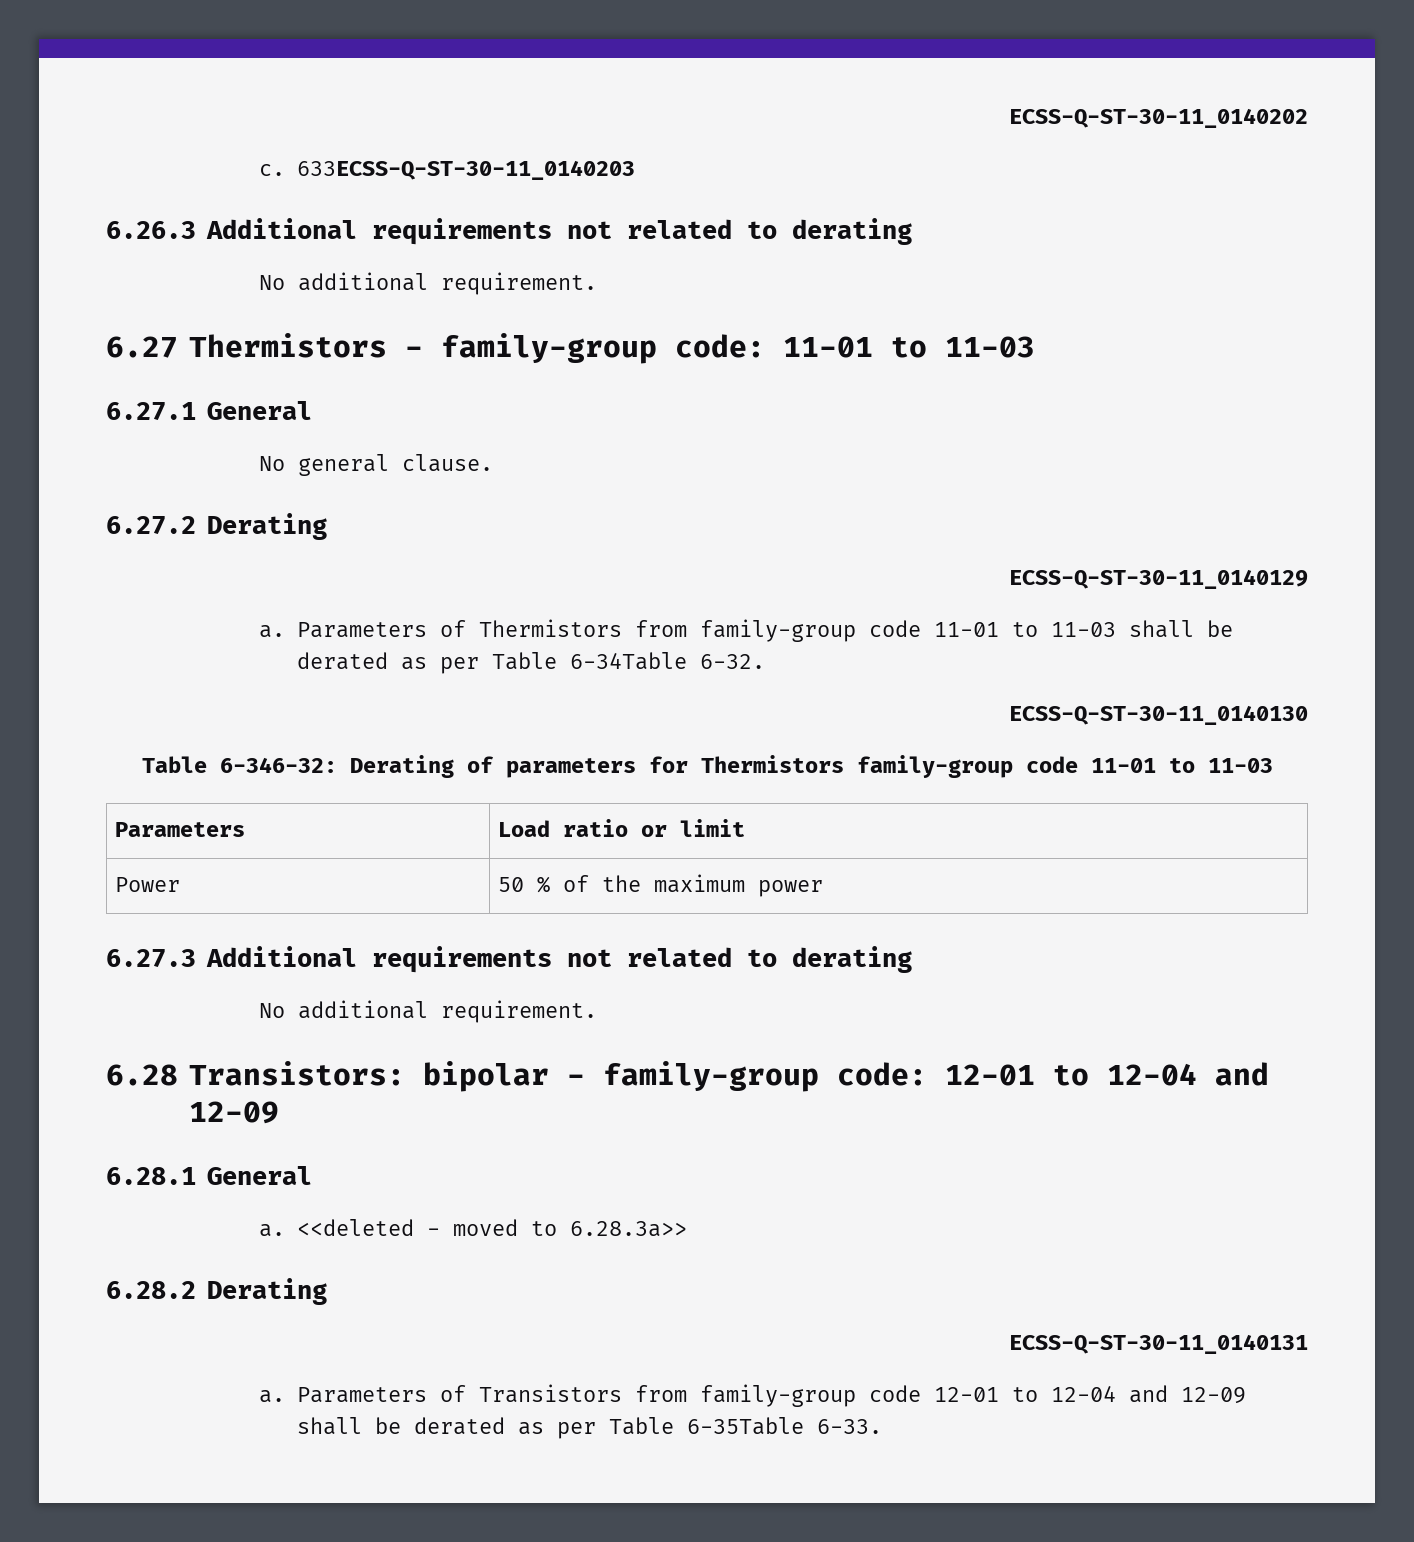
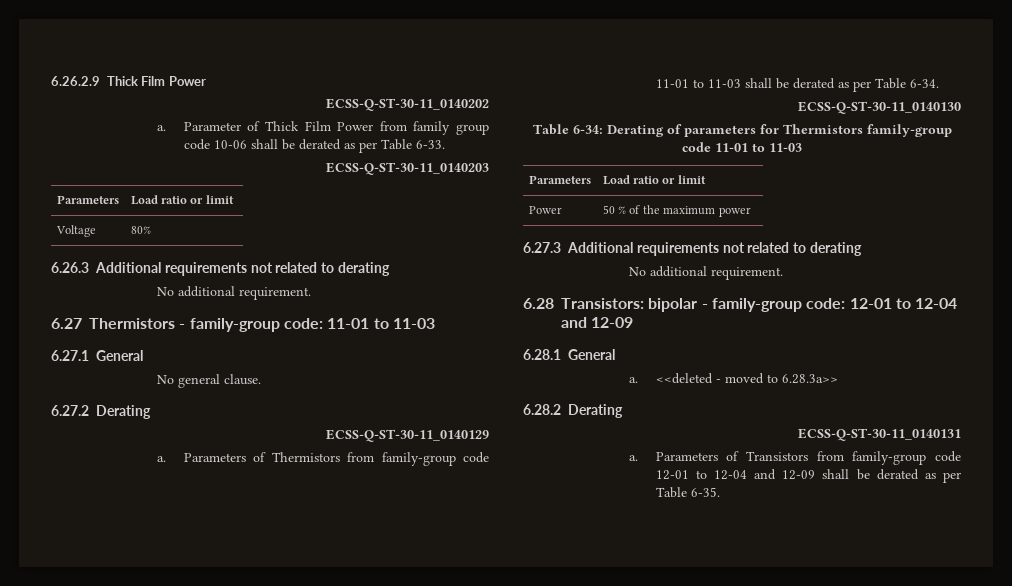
[1009,108,1308,128] [258,160,635,180] ECSS-Q-ST-30-11_0140202 // c. 633ECSS-Q-ST-30-11_0140203 -> [51,76,206,86] [326,98,489,111] [157,121,489,135] [183,139,445,153] [326,162,489,175] [56,195,119,204] [130,195,234,205] [55,225,96,237] [130,226,151,234] 6.26.2.9 Thick Film Power // ECSS-Q-ST-30-11_0140202 // a. Parameter of Thick Film Power from family group code 10-06 shall be derated as per Table 6-33. // ECSS-Q-ST-30-11_0140203 // Parameters | Load ratio or limit // Voltage | 80%
[569,652,765,670] 6-34Table 6-32. -> [909,79,939,88] 6-34.
[219,757,337,773] 6-346-32: -> [572,125,603,134] 6-34:
[686,1417,882,1435] 6-35Table 6-33. -> [690,487,720,497] 6-35.

